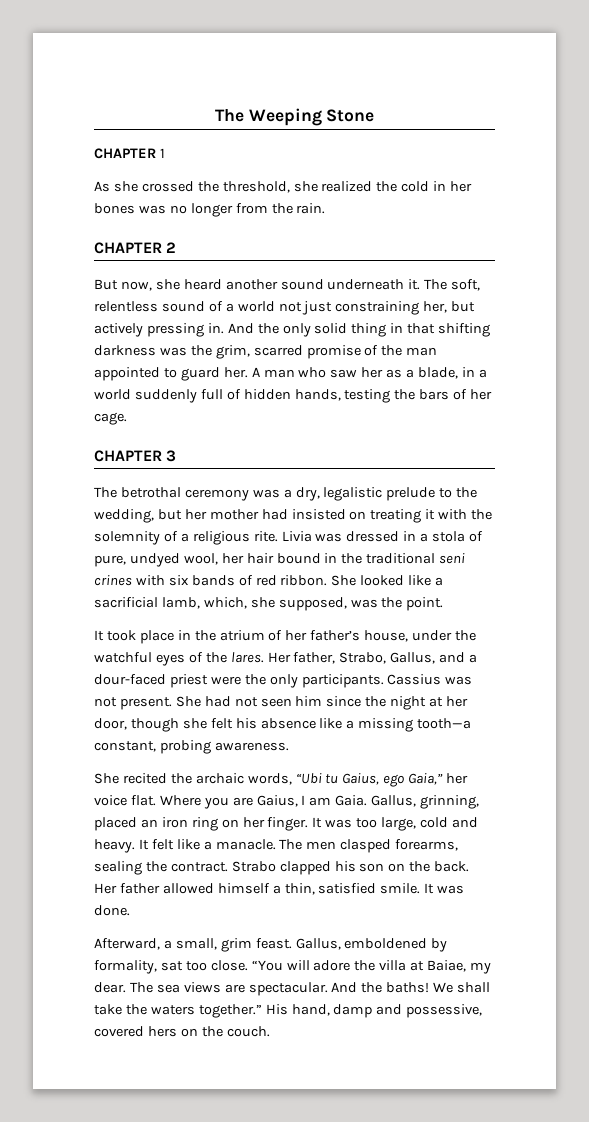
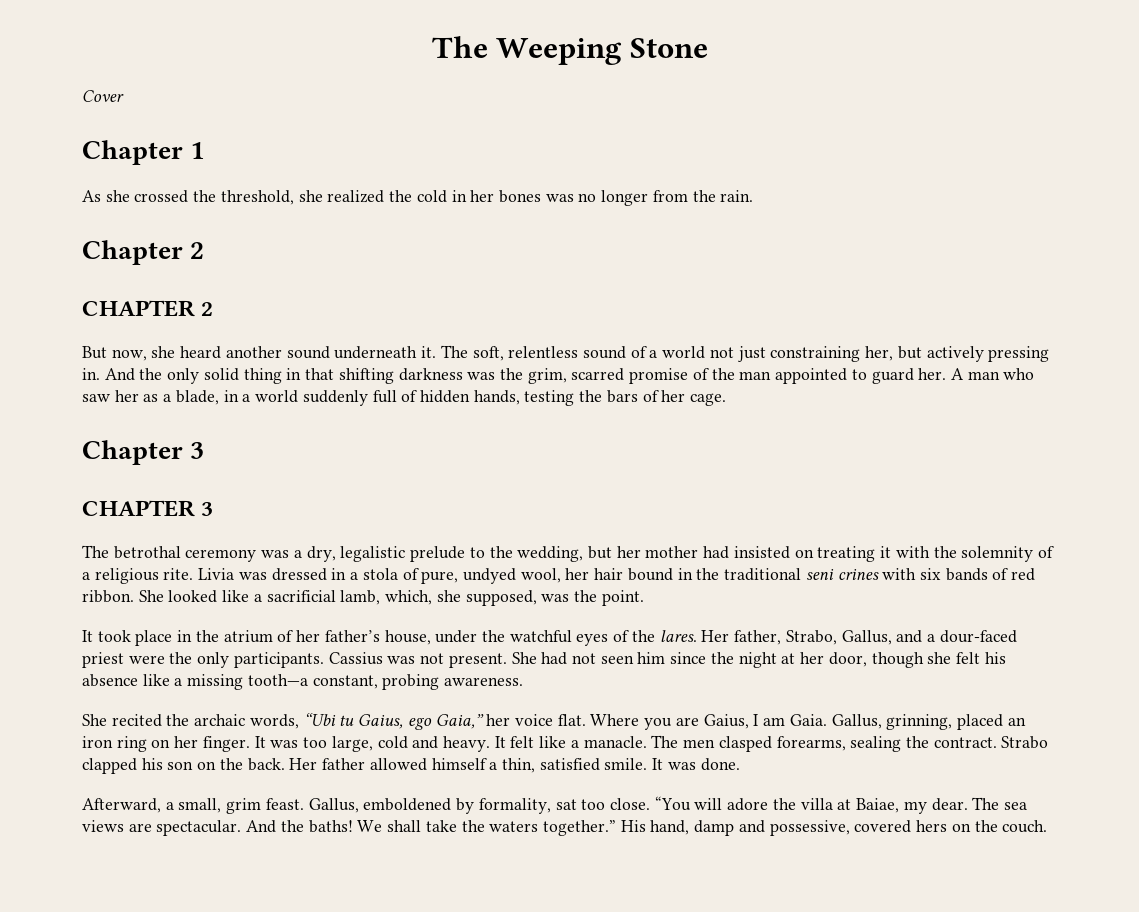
[94,148,156,159] CHAPTER -> [82,90,124,102] [82,140,183,165] Cover // Chapter
(326, 208) none -> [82,240,205,265] // Chapter 2
(127, 418) none -> [82,440,205,465] // Chapter 3

